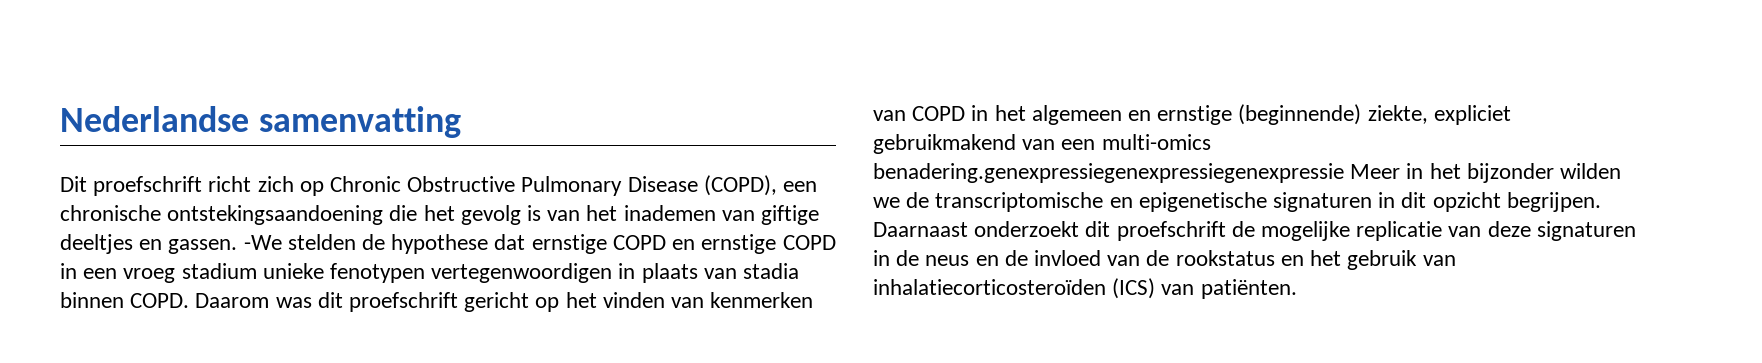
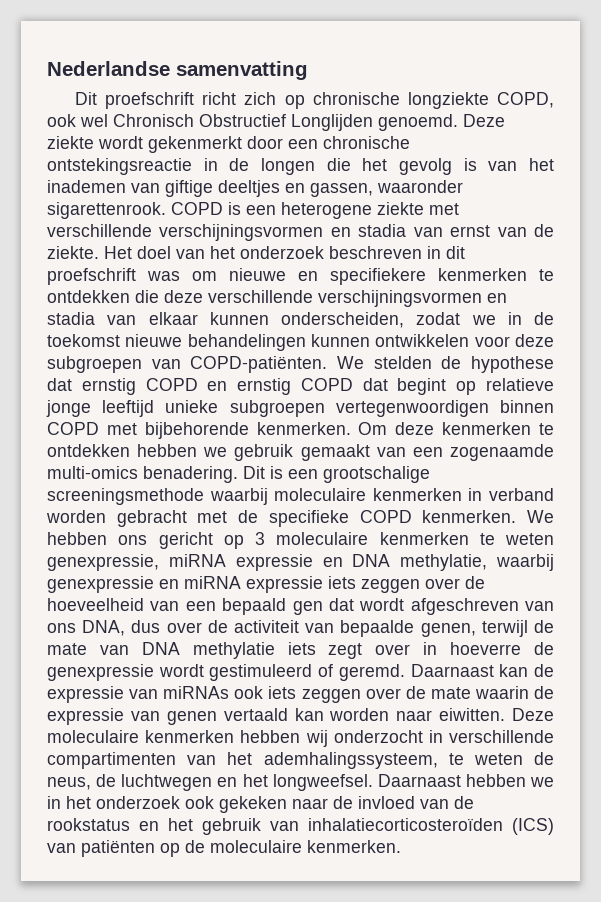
[330,175,818,196] [60,205,384,225] Chronic Obstructive Pulmonary Disease (COPD), een chronische ontstekingsaandoening -> [312,92,554,109] [47,114,505,131] [47,136,410,153] [47,158,315,175] chronische longziekte COPD, ook wel Chronisch Obstructief Longlijden genoemd. Deze ziekte wordt gekenmerkt door een chronische ontstekingsreactie in de longen
[168,235,282,254] gassen. -We -> [310,180,463,197] [47,202,459,219] [47,224,555,241] [47,246,465,259] [47,268,554,285] [47,290,507,307] [47,312,554,328] [47,334,554,351] [47,356,365,373] gassen, waaronder sigarettenrook. COPD is een heterogene ziekte met verschillende verschijningsvormen en stadia van ernst van de ziekte. Het doel van het onderzoek beschreven in dit proefschrift was om nieuwe en specifiekere kenmerken te ontdekken die deze verschillende verschijningsvormen en stadia van elkaar kunnen onderscheiden, zodat we in de toekomst nieuwe behandelingen kunnen ontwikkelen voor deze subgroepen van COPD-patiënten. We
[531,234,607,254] ernstige -> [81,378,136,395] ernstig
[701,234,836,254] [60,263,800,283] [60,292,814,312] [873,104,1511,125] [873,134,1211,154] [873,163,1622,183] [873,192,1601,212] [873,221,1636,241] [873,250,999,266] ernstige COPD in een vroeg stadium unieke fenotypen vertegenwoordigen in plaats van stadia binnen COPD. Daarom was dit proefschrift gericht op het vinden van kenmerken van COPD in het algemeen en ernstige (beginnende) ziekte, expliciet gebruikmakend van een multi-omics benadering.genexpressiegenexpressiegenexpressie Meer in het bijzonder wilden we de transcriptomische en epigenetische signaturen in dit opzicht begrijpen. Daarnaast onderzoekt dit proefschrift de mogelijke replicatie van deze signaturen in de neus en -> [237,378,554,395] [46,400,554,417] [47,422,554,439] [47,444,554,461] [47,466,430,483] [47,488,554,505] [46,510,554,527] [47,532,554,549] [47,554,554,571] [47,576,485,593] [47,598,554,615] [47,620,554,637] [47,642,555,659] [47,664,554,681] [47,686,555,703] [47,708,554,725] [47,730,554,747] [47,752,554,769] [47,774,554,791] [47,796,328,813] ernstig COPD dat begint op relatieve jonge leeftijd unieke subgroepen vertegenwoordigen binnen COPD met bijbehorende kenmerken. Om deze kenmerken te ontdekken hebben we gebruik gemaakt van een zogenaamde multi-omics benadering. Dit is een grootschalige screeningsmethode waarbij moleculaire kenmerken in verband worden gebracht met de specifieke COPD kenmerken. We hebben ons gericht op 3 moleculaire kenmerken te weten genexpressie, miRNA expressie en DNA methylatie, waarbij genexpressie en miRNA expressie iets zeggen over de hoeveelheid van een bepaald gen dat wordt afgeschreven van ons DNA, dus over de activiteit van bepaalde genen, terwijl de mate van DNA methylatie iets zegt over in hoeverre de genexpressie wordt gestimuleerd of geremd. Daarnaast kan de expressie van miRNAs ook iets zeggen over de mate waarin de expressie van genen vertaald kan worden naar eiwitten. Deze moleculaire kenmerken hebben wij onderzocht in verschillende compartimenten van het ademhalingssysteem, te weten de neus, de luchtwegen en het longweefsel. Daarnaast hebben we in het onderzoek ook gekeken naar
[1200,279,1297,299] patiënten. -> [81,840,401,857] patiënten op de moleculaire kenmerken.

